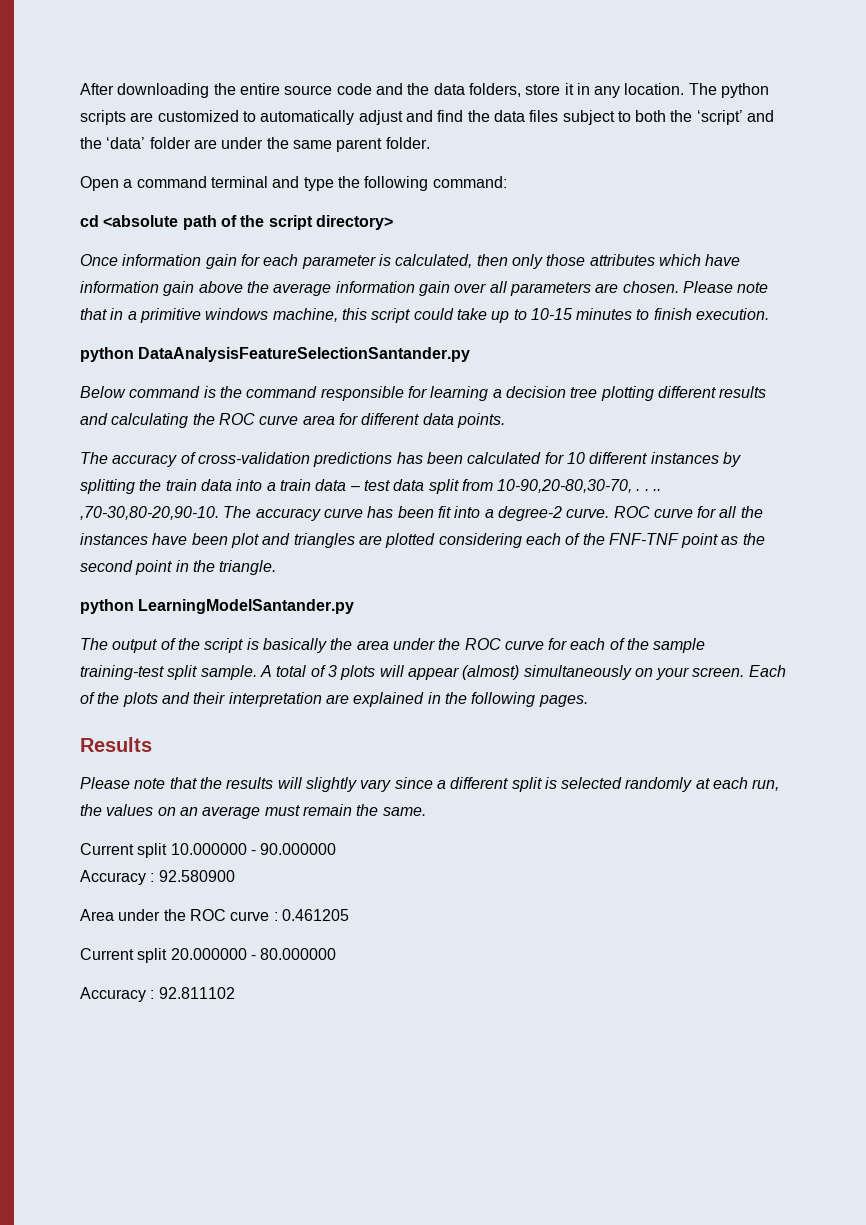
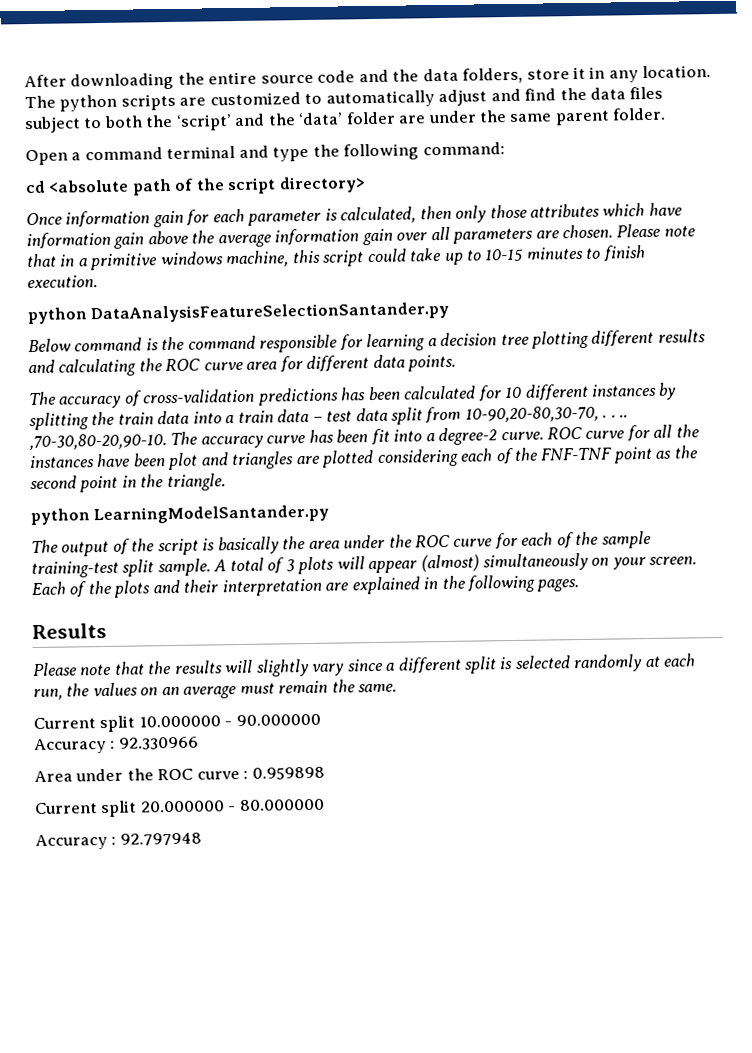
[158,870,235,882] 92.580900 -> [118,736,199,750] 92.330966
[281,909,349,921] 0.461205 -> [251,766,325,780] 0.959898
[158,987,235,999] 92.811102 -> [119,832,202,846] 92.797948

